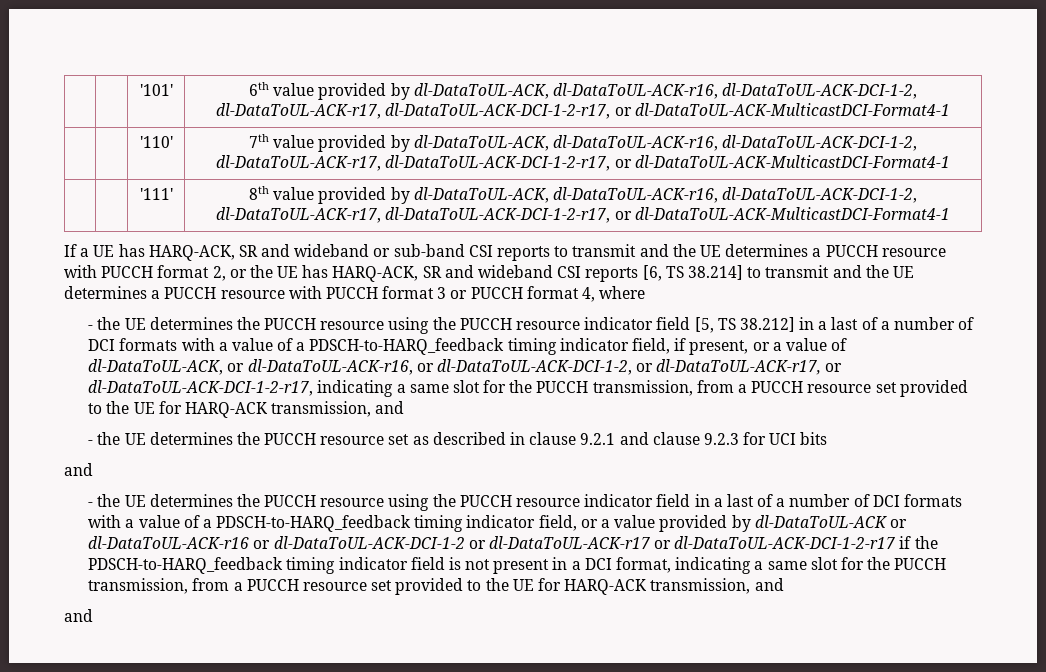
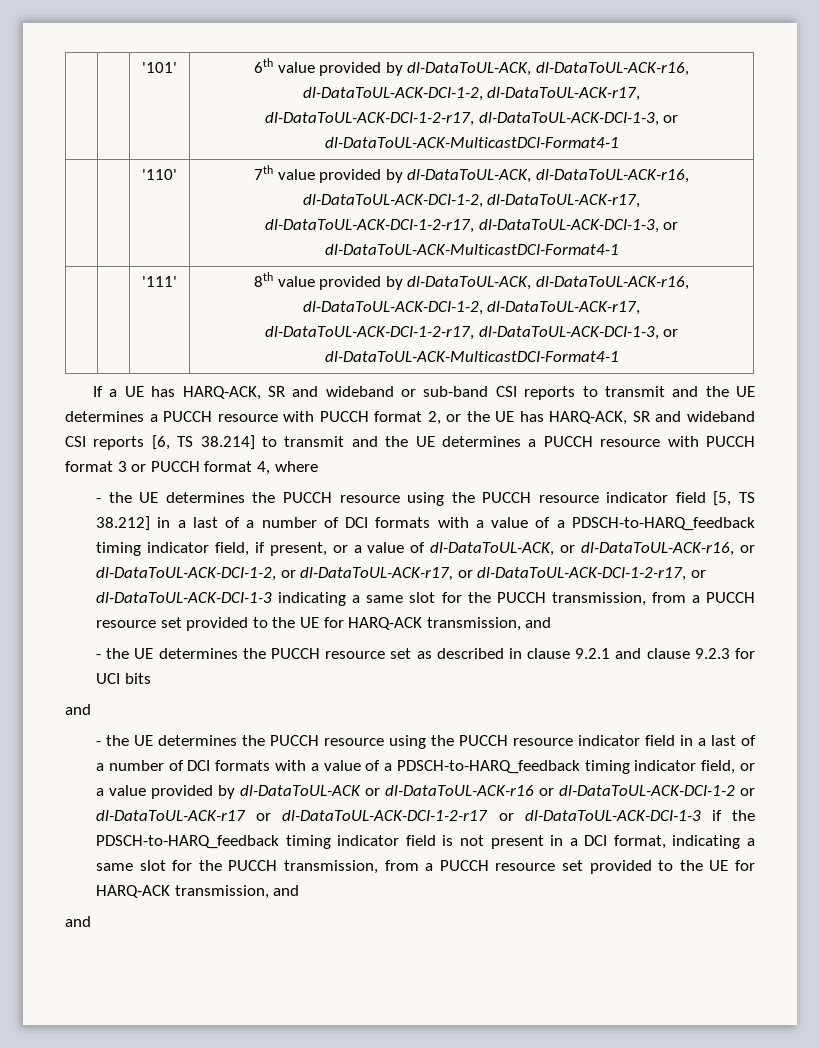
(611, 111) none -> [478,112,659,126] dl-DataToUL-ACK-DCI-1-3,
(611, 163) none -> [478,219,659,233] dl-DataToUL-ACK-DCI-1-3,
(611, 215) none -> [478,326,659,340] dl-DataToUL-ACK-DCI-1-3,
(314, 388) none -> [691,570,707,578] [96,592,273,603] or dl-DataToUL-ACK-DCI-1-3
(896, 542) none -> [498,810,701,821] or dl-DataToUL-ACK-DCI-1-3

